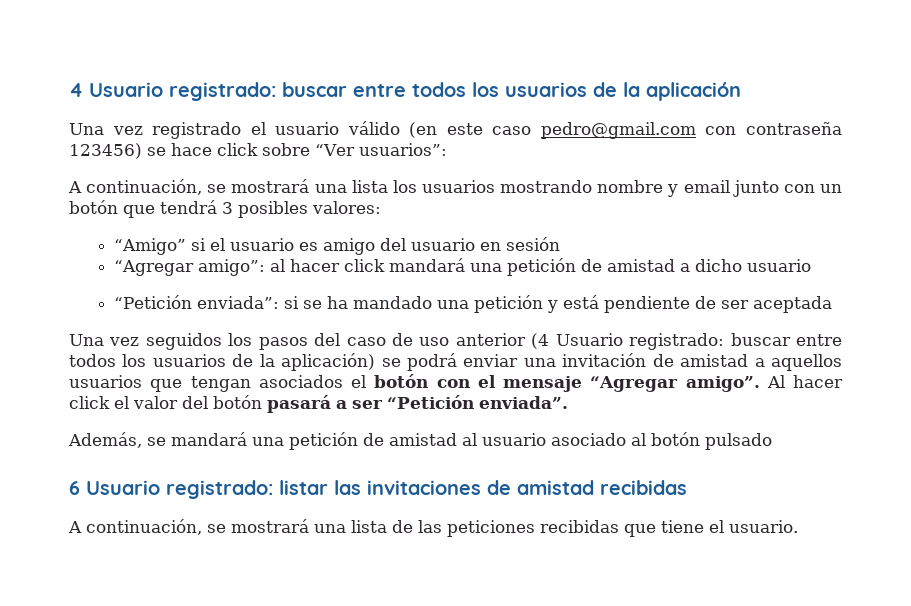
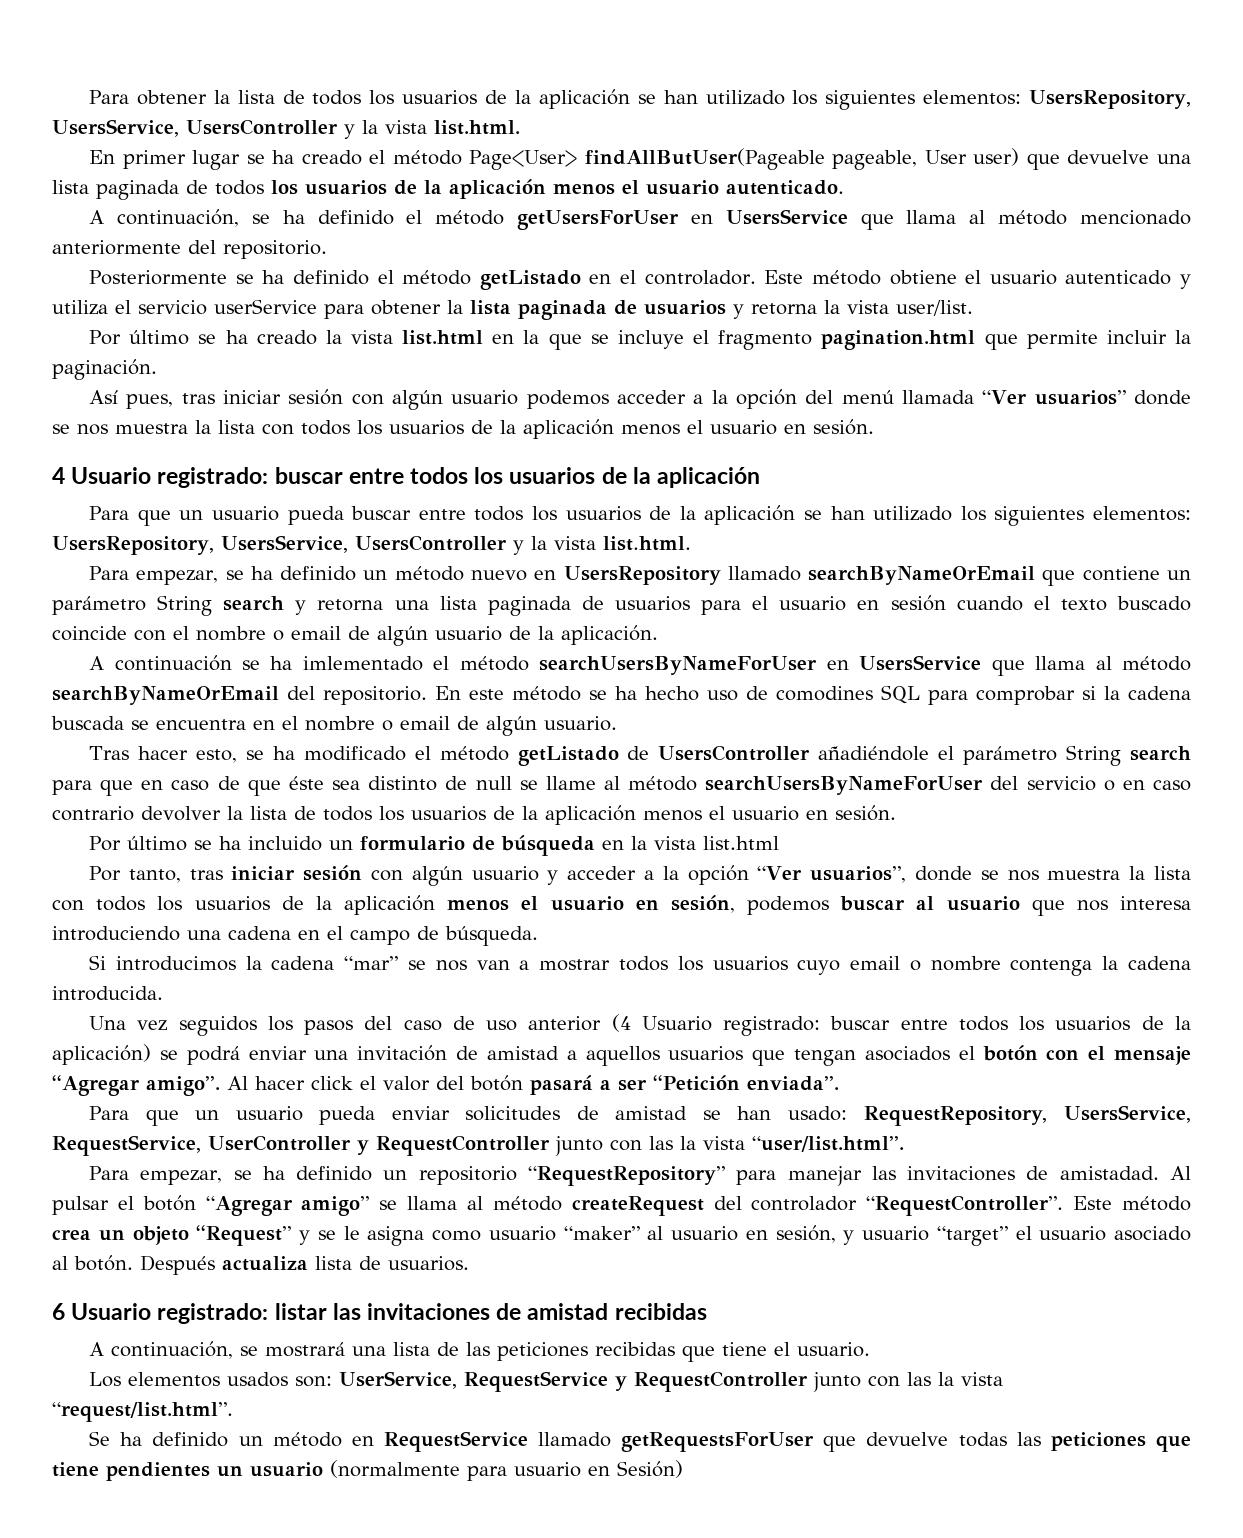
(69, 90) none -> [89,89,1192,110] [52,119,520,139] [89,148,1191,170] [52,179,844,200] [89,209,1191,230] [52,240,327,259] [89,270,1191,290] [52,299,973,320] [89,330,1192,350] [52,359,157,380] [89,389,1191,410] [52,419,874,439] Para obtener la lista de todos los usuarios de la aplicación se han utilizado los siguientes elementos: UsersRepository, UsersService, UsersController y la vista list.html. // En primer lugar se ha creado el método Page<User> findAllButUser(Pageable pageable, User user) que devuelve una lista paginada de todos los usuarios de la aplicación menos el usuario autenticado. // A continuación, se ha definido el método getUsersForUser en UsersService que llama al método mencionado anteriormente del repositorio. // Posteriormente se ha definido el método getListado en el controlador. Este método obtiene el usuario autenticado y utiliza el servicio userService para obtener la lista paginada de usuarios y retorna la vista user/list. // Por último se ha creado la vista list.html en la que se incluye el fragmento pagination.html que permite incluir la paginación. // Así pues, tras iniciar sesión con algún usuario podemos acceder a la opción del menú llamada “Ver usuarios” donde se nos muestra la lista con todos los usuarios de la aplicación menos el usuario en sesión. //
[69,121,842,139] [69,143,447,159] [68,179,842,197] [69,200,381,218] [113,237,560,255] [113,258,811,276] [113,295,832,313] Una vez registrado el usuario válido (en este caso pedro@gmail.com con contraseña 123456) se hace click sobre “Ver usuarios”: // A continuación, se mostrará una lista los usuarios mostrando nombre y email junto con un botón que tendrá 3 posibles valores: // “Amigo” si el usuario es amigo del usuario en sesión // “Agregar amigo”: al hacer click mandará una petición de amistad a dicho usuario // “Petición enviada”: si se ha mandado una petición y está pendiente de ser aceptada -> [89,505,1191,526] [52,535,691,555] [89,566,1191,586] [52,595,1191,616] [52,625,658,646] [89,655,1191,676] [52,685,1191,705] [51,716,617,736] [89,745,1191,766] [52,776,1191,796] [52,805,896,825] [89,835,780,856] [89,865,1192,886] [52,895,1191,916] [52,926,538,946] [89,955,1191,976] [52,986,163,1001] Para que un usuario pueda buscar entre todos los usuarios de la aplicación se han utilizado los siguientes elementos: UsersRepository, UsersService, UsersController y la vista list.html. // Para empezar, se ha definido un método nuevo en UsersRepository llamado searchByNameOrEmail que contiene un parámetro String search y retorna una lista paginada de usuarios para el usuario en sesión cuando el texto buscado coincide con el nombre o email de algún usuario de la aplicación. // A continuación se ha imlementado el método searchUsersByNameForUser en UsersService que llama al método searchByNameOrEmail del repositorio. En este método se ha hecho uso de comodines SQL para comprobar si la cadena buscada se encuentra en el nombre o email de algún usuario. // Tras hacer esto, se ha modificado el método getListado de UsersController añadiéndole el parámetro String search para que en caso de que éste sea distinto de null se llame al método searchUsersByNameForUser del servicio o en caso contrario devolver la lista de todos los usuarios de la aplicación menos el usuario en sesión. // Por último se ha incluido un formulario de búsqueda en la vista list.html // Por tanto, tras iniciar sesión con algún usuario y acceder a la opción “Ver usuarios”, donde se nos muestra la lista con todos los usuarios de la aplicación menos el usuario en sesión, podemos buscar al usuario que nos interesa introduciendo una cadena en el campo de búsqueda. // Si introducimos la cadena “mar” se nos van a mostrar todos los usuarios cuyo email o nombre contenga la cadena introducida.
[68,432,772,450] Además, se mandará una petición de amistad al usuario asociado al botón pulsado -> [89,1105,1192,1126] [52,1135,904,1156] [89,1166,1191,1186] [52,1195,1192,1216] [52,1225,1191,1246] [52,1255,469,1275] Para que un usuario pueda enviar solicitudes de amistad se han usado: RequestRepository, UsersService, RequestService, UserController y RequestController junto con las la vista “user/list.html”. // Para empezar, se ha definido un repositorio “RequestRepository” para manejar las invitaciones de amistadad. Al pulsar el botón “Agregar amigo” se llama al método createRequest del controlador “RequestController”. Este método crea un objeto “Request” y se le asigna como usuario “maker” al usuario en sesión, y usuario “target” el usuario asociado al botón. Después actualiza lista de usuarios.
(798, 526) none -> [89,1371,1004,1392] [52,1402,233,1422] [89,1431,1191,1452] [52,1460,683,1481] // Los elementos usados son: UserService, RequestService y RequestController junto con las la vista “request/list.html”. // Se ha definido un método en RequestService llamado getRequestsForUser que devuelve todas las peticiones que tiene pendientes un usuario (normalmente para usuario en Sesión)

